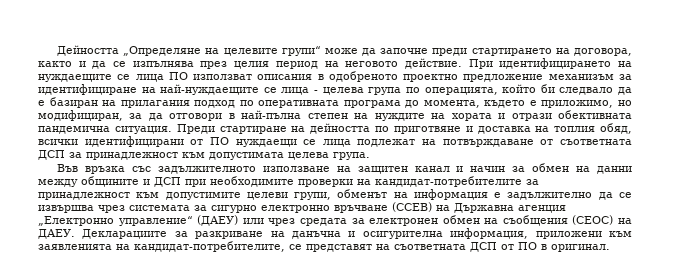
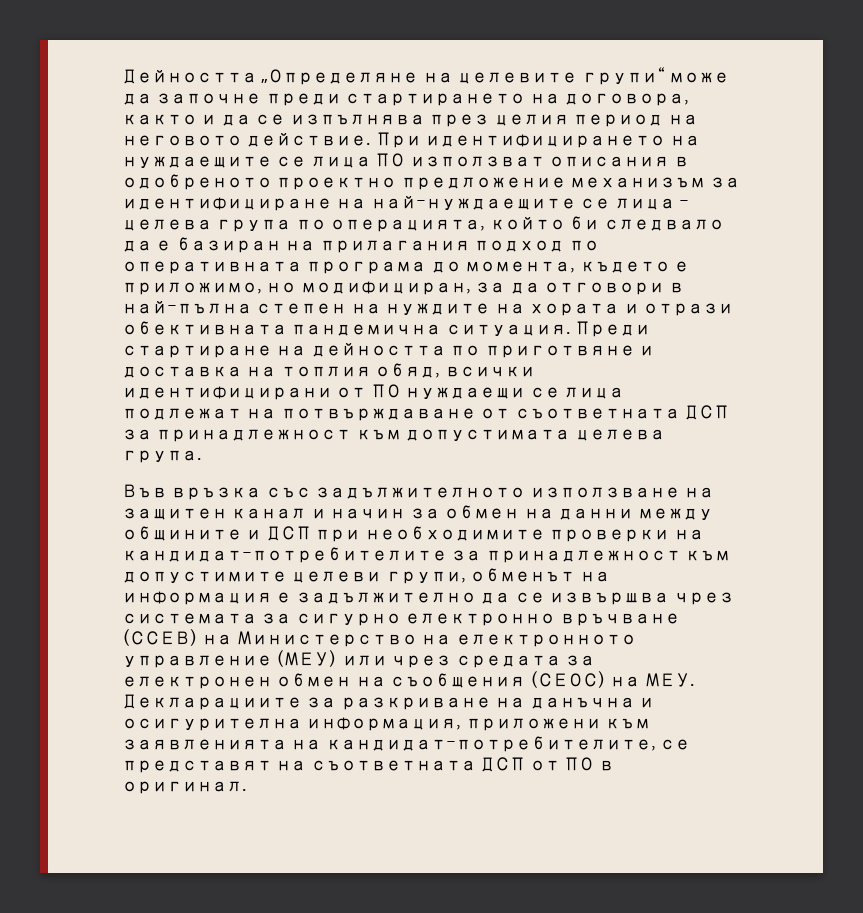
[454,203,566,213] [38,215,239,226] Държавна агенция „Електронно управление“ (ДАЕУ) -> [236,631,636,647] [122,650,338,668] Министерство на електронното управление (МЕУ)
[38,229,75,239] ДАЕУ. -> [644,673,695,687] МЕУ.

